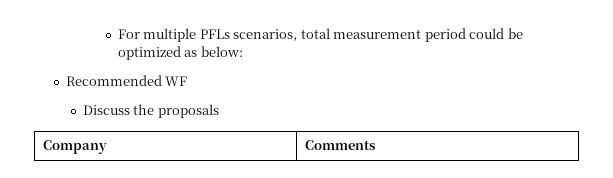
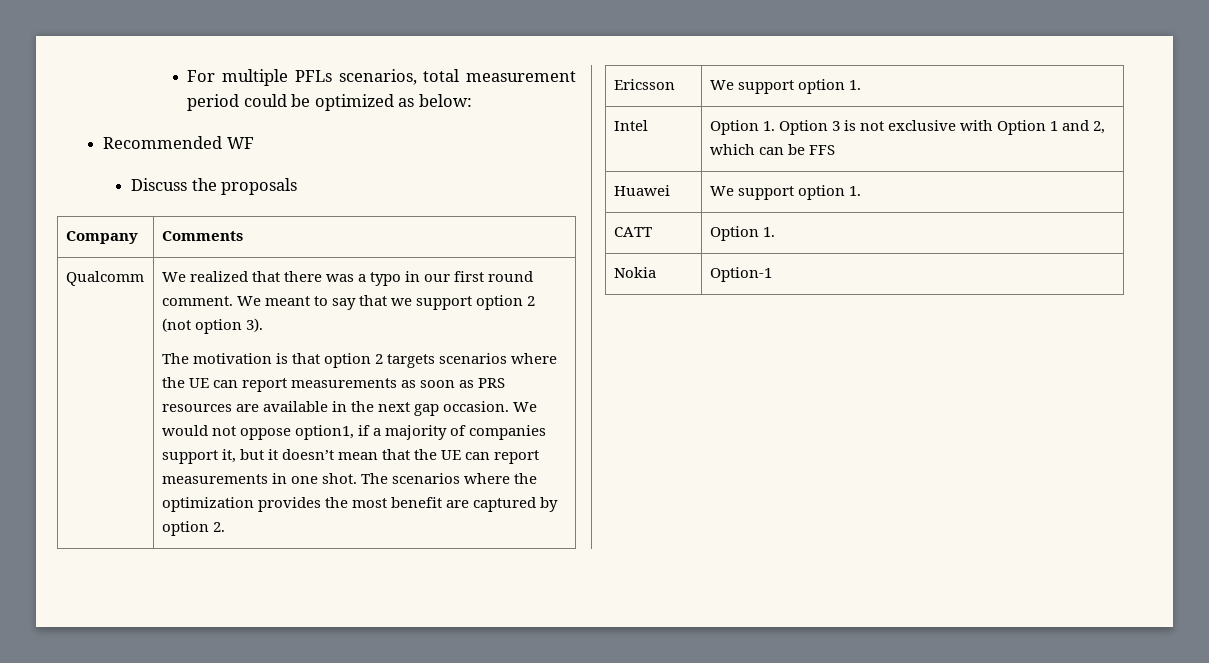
(377, 145) none -> [65,271,144,286] [161,271,534,286] [161,295,536,310] [161,318,263,334] [161,353,558,368] [161,377,506,392] [161,401,538,416] [161,425,547,440] [161,449,540,464] [161,473,538,484] [161,497,559,512] [161,521,225,536] [613,79,675,90] [709,79,861,94] [613,120,648,131] [709,120,1106,135] [709,144,835,155] [613,185,670,196] [709,185,861,200] [613,227,652,237] [709,226,775,241] [613,267,656,278] [709,267,772,282] // Qualcomm | We realized that there was a typo in our first round comment. We meant to say that we support option 2 (not option 3). // The motivation is that option 2 targets scenarios where the UE can report measurements as soon as PRS resources are available in the next gap occasion. We would not oppose option1, if a majority of companies support it, but it doesn’t mean that the UE can report measurements in one shot. The scenarios where the optimization provides the most benefit are captured by option 2. // Ericsson | We support option 1. // Intel | Option 1. Option 3 is not exclusive with Option 1 and 2, which can be FFS // Huawei | We support option 1. // CATT | Option 1. // Nokia | Option-1

